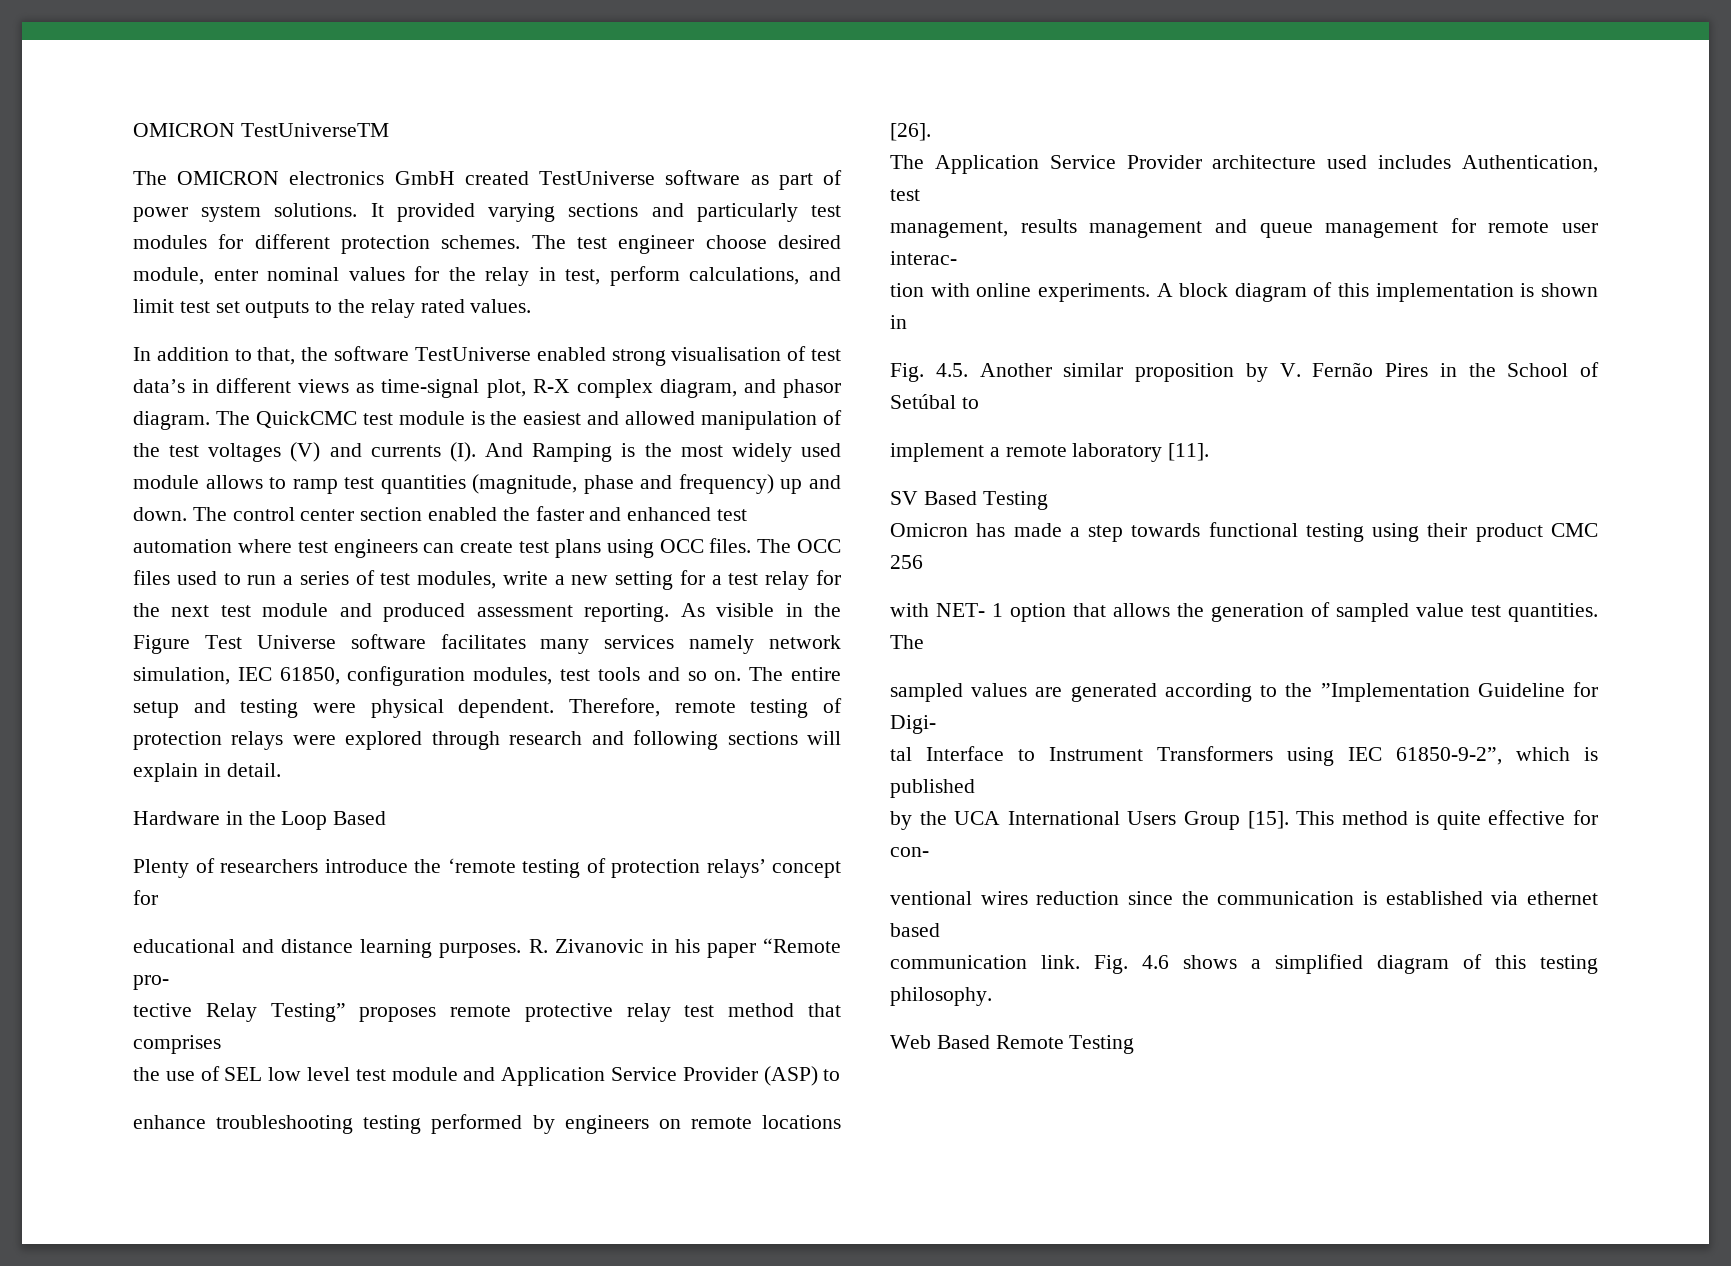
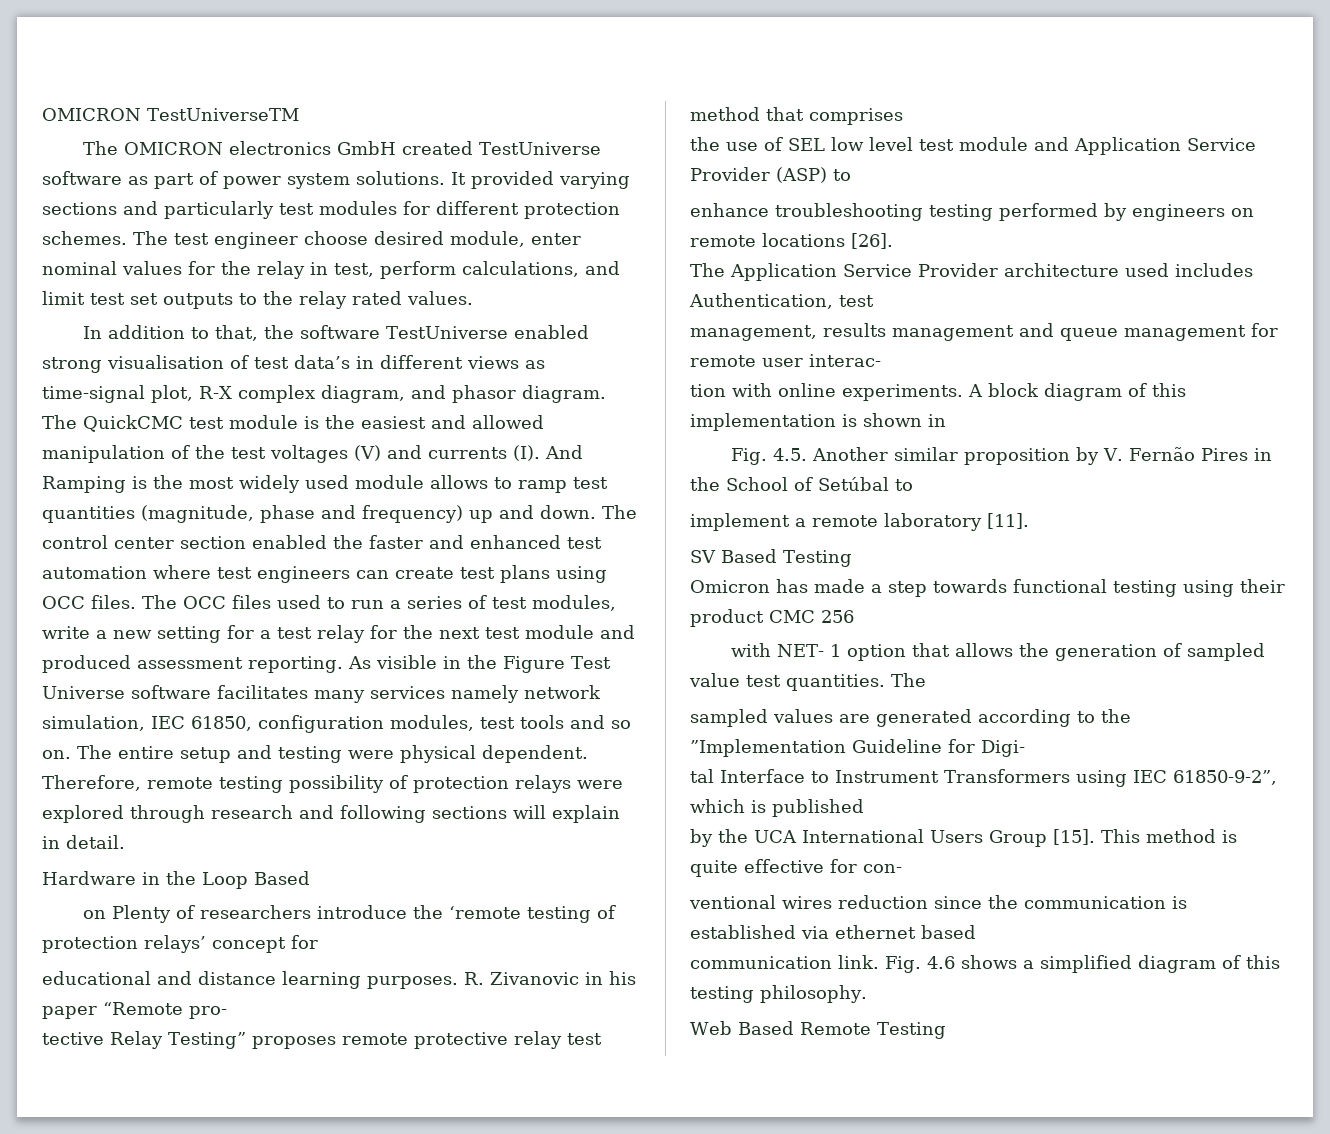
(809, 708) none -> [289,775,384,793] possibility
(387, 818) none -> [83,910,107,919] on

